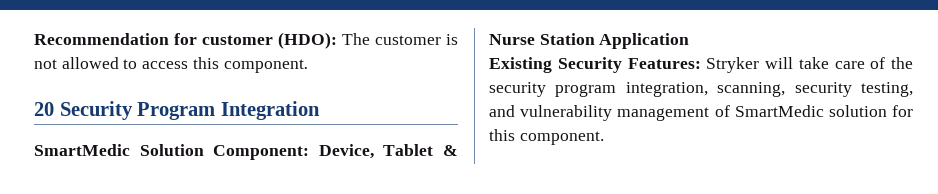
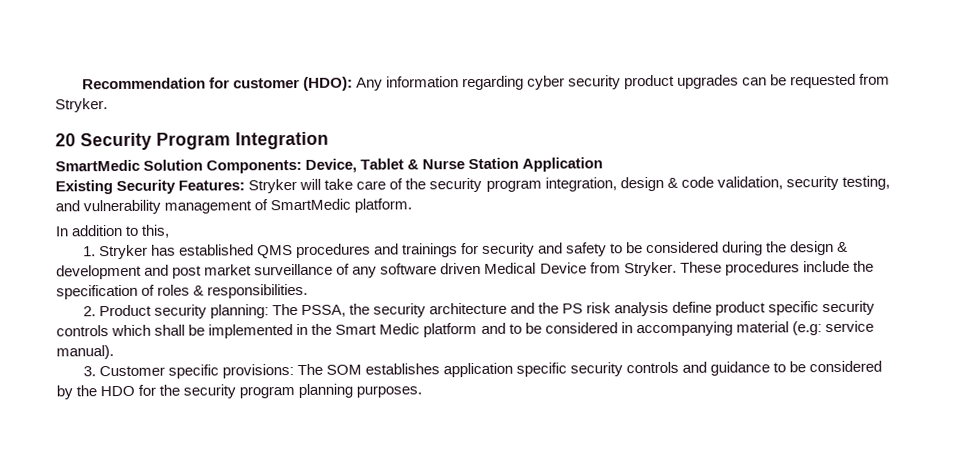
[342,33,458,45] [34,57,308,73] The customer is not allowed to access this component. -> [355,73,891,91] [55,98,108,113] Any information regarding cyber security product upgrades can be requested from Stryker.
[213,145,310,160] Component: -> [206,159,303,174] Components:
[717,82,786,97] scanning, -> [619,176,783,192] design & code validation,
[828,105,914,117] [489,129,604,145] solution for this component. -> [354,198,413,213] [55,224,171,238] [82,241,849,260] [56,260,874,280] [56,283,309,300] [82,300,876,319] [56,320,874,339] [56,345,114,360] [82,360,883,379] [56,383,423,400] platform. // In addition to this, // 1. Stryker has established QMS procedures and trainings for security and safety to be considered during the design & development and post market surveillance of any software driven Medical Device from Stryker. These procedures include the specification of roles & responsibilities. // 2. Product security planning: The PSSA, the security architecture and the PS risk analysis define product specific security controls which shall be implemented in the Smart Medic platform and to be considered in accompanying material (e.g: service manual). // 3. Customer specific provisions: The SOM establishes application specific security controls and guidance to be considered by the HDO for the security program planning purposes.

